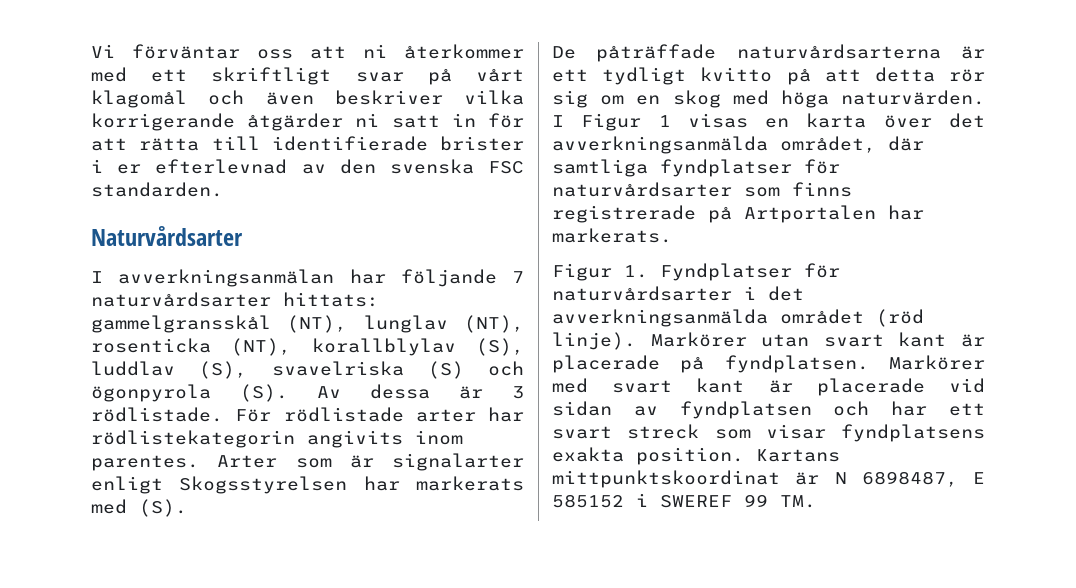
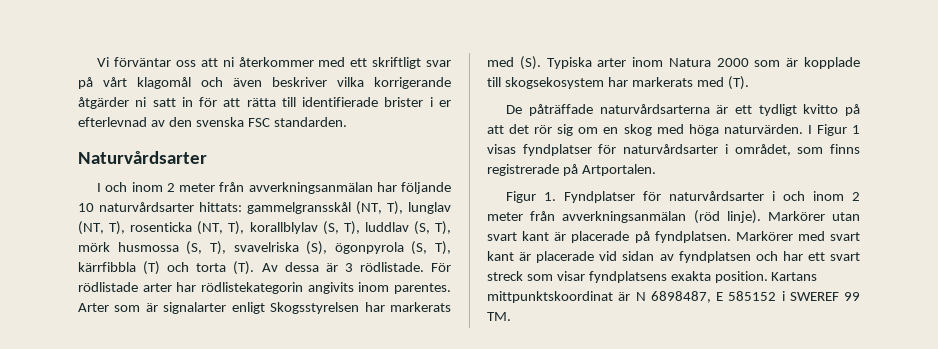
(103, 277) none -> [105,182,245,192] och inom 2 meter från
[512,271,524,283] 7 -> [78,203,94,212] 10
[287,315,524,333] [91,338,524,356] [91,361,524,379] [91,384,288,402] (NT), lunglav (NT), rosenticka (NT), korallblylav (S), luddlav (S), svavelriska (S) och ögonpyrola (S). -> [356,201,451,215] [78,221,452,235] [78,241,451,255] [78,261,255,275] (NT, T), lunglav (NT, T), rosenticka (NT, T), korallblylav (S, T), luddlav (S, T), mörk husmossa (S, T), svavelriska (S), ögonpyrola (S, T), kärrfibbla (T) och torta (T).
(187, 508) none -> [546,57,860,69] [487,76,749,90] Typiska arter inom Natura 2000 som är kopplade till skogsekosystem har markerats med (T).
[874,67,935,82] detta -> [509,124,530,134] det
[765,113,985,128] [552,136,924,154] [552,159,648,177] en karta över det avverkningsanmälda området, där samtliga -> (516, 149) none
(732, 189) none -> [724,144,791,156] i området,
[744,205,924,223] [552,228,672,243] Artportalen har markerats. -> [581,164,656,176] Artportalen.
[768,286,804,301] [552,309,864,327] det avverkningsanmälda området -> [783,191,861,201] [487,211,687,223] och inom 2 meter från avverkningsanmälan

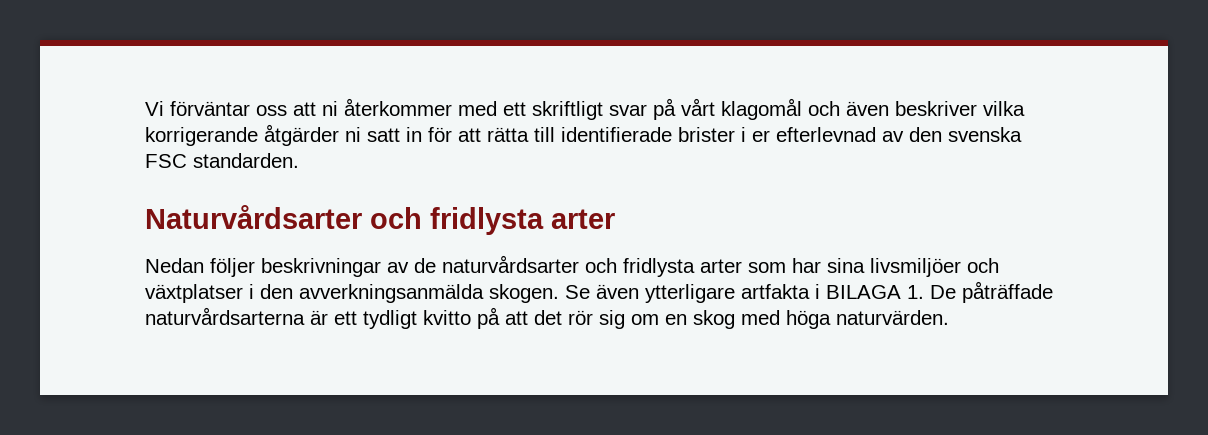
[97,182,452,194] [78,201,451,215] [78,221,452,235] [78,241,451,255] [78,261,452,275] [78,282,451,294] [78,302,451,314] [487,56,860,70] [487,76,749,90] // I och inom 2 meter från avverkningsanmälan har följande 10 naturvårdsarter hittats: gammelgransskål (NT, T), lunglav (NT, T), rosenticka (NT, T), korallblylav (S, T), luddlav (S, T), mörk husmossa (S, T), svavelriska (S), ögonpyrola (S, T), kärrfibbla (T) och torta (T). Av dessa är 3 rödlistade. För rödlistade arter har rödlistekategorin angivits inom parentes. Arter som är signalarter enligt Skogsstyrelsen har markerats med (S). Typiska arter inom Natura 2000 som är kopplade till skogsekosystem har markerats med (T). // -> [370,207,615,235] [145,255,999,277] [145,284,924,303] och fridlysta arter // Nedan följer beskrivningar av de naturvårdsarter och fridlysta arter som har sina livsmiljöer och växtplatser i den avverkningsanmälda skogen. Se även ytterligare artfakta i BILAGA 1.
[807,124,860,136] [487,144,860,156] [487,164,656,176] [506,191,861,203] [487,210,860,224] [487,231,860,243] [487,251,861,263] [487,271,818,283] [487,291,860,303] [487,312,511,321] I Figur 1 visas fyndplatser för naturvårdsarter i området, som finns registrerade på Artportalen. // Figur 1. Fyndplatser för naturvårdsarter i och inom 2 meter från avverkningsanmälan (röd linje). Markörer utan svart kant är placerade på fyndplatsen. Markörer med svart kant är placerade vid sidan av fyndplatsen och har ett svart streck som visar fyndplatsens exakta position. Kartans mittpunktskoordinat är N 6898487, E 585152 i SWEREF 99 TM. -> (949, 317) none

